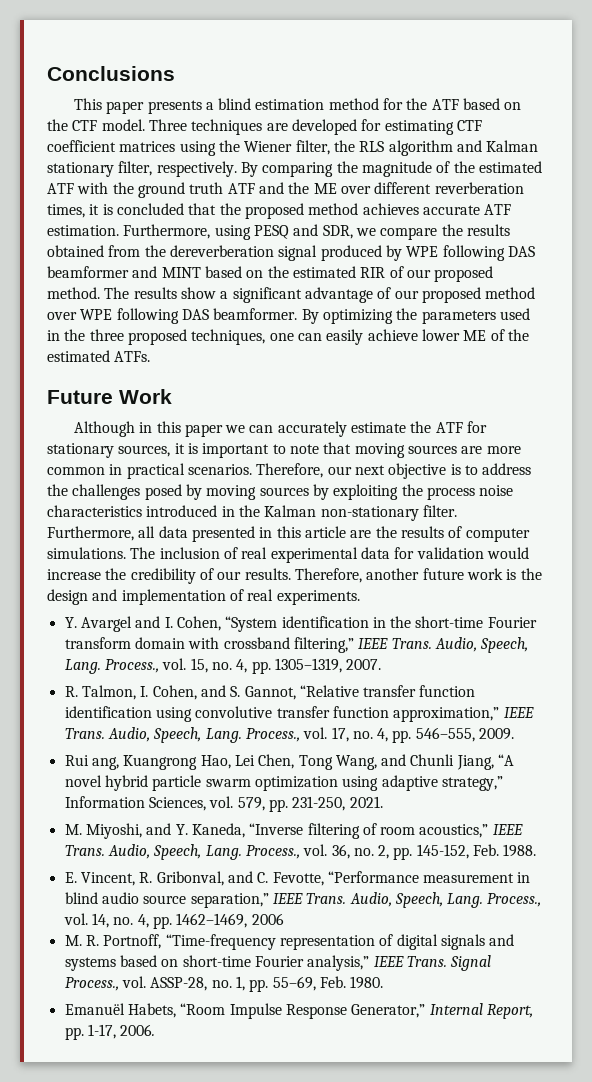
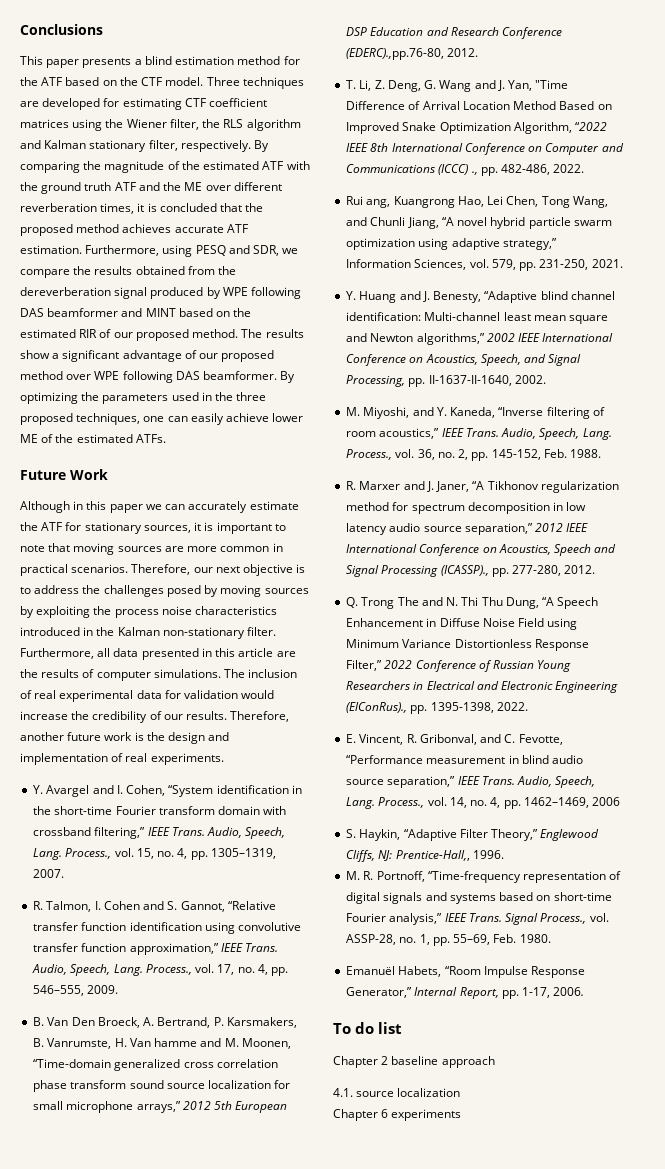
[152,685,197,700] Cohen, -> [103,901,140,910] Cohen
(515, 734) none -> [33,1017,297,1028] [33,1038,291,1049] [33,1059,278,1071] [33,1080,291,1092] [33,1101,288,1113] [346,27,563,39] [346,48,479,60] [346,80,569,92] [346,101,612,110] [346,122,608,134] [346,143,624,155] [346,164,585,176] // B. Van Den Broeck, A. Bertrand, P. Karsmakers, B. Vanrumste, H. Van hamme and M. Moonen, “Time-domain generalized cross correlation phase transform sound source localization for small microphone arrays,” 2012 5th European DSP Education and Research Conference (EDERC).,pp.76-80, 2012. // T. Li, Z. Deng, G. Wang and J. Yan, "Time Difference of Arrival Location Method Based on Improved Snake Optimization Algorithm, “2022 IEEE 8th International Conference on Computer and Communications (ICCC) ., pp. 482-486, 2022.
(383, 802) none -> [346,291,615,303] [346,312,609,324] [346,333,614,345] [346,354,582,366] [346,375,546,387] // Y. Huang and J. Benesty, “Adaptive blind channel identification: Multi-channel least mean square and Newton algorithms,” 2002 IEEE International Conference on Acoustics, Speech, and Signal Processing, pp. II-1637-II-1640, 2002.
(537, 850) none -> [346,481,619,493] [346,502,587,514] [346,523,589,535] [346,544,617,556] [346,565,596,577] [346,597,599,609] [346,618,578,630] [346,639,589,651] [346,660,572,672] [346,681,619,693] [346,702,528,714] // R. Marxer and J. Janer, “A Tikhonov regularization method for spectrum decomposition in low latency audio source separation,” 2012 IEEE International Conference on Acoustics, Speech and Signal Processing (ICASSP)., pp. 277-280, 2012. // Q. Trong The and N. Thi Thu Dung, “A Speech Enhancement in Diffuse Noise Field using Minimum Variance Distortionless Response Filter,” 2022 Conference of Russian Young Researchers in Electrical and Electronic Engineering (ElConRus)., pp. 1395-1398, 2022.
(284, 919) none -> [346,829,600,841] [346,850,504,862] // S. Haykin, “Adaptive Filter Theory,” Englewood Cliffs, NJ: Prentice-Hall,, 1996.
(156, 1030) none -> [333,1022,403,1034] [333,1056,495,1068] [333,1088,461,1097] [333,1109,462,1121] // To do list // Chapter 2 baseline approach // 4.1. source localization // Chapter 6 experiments

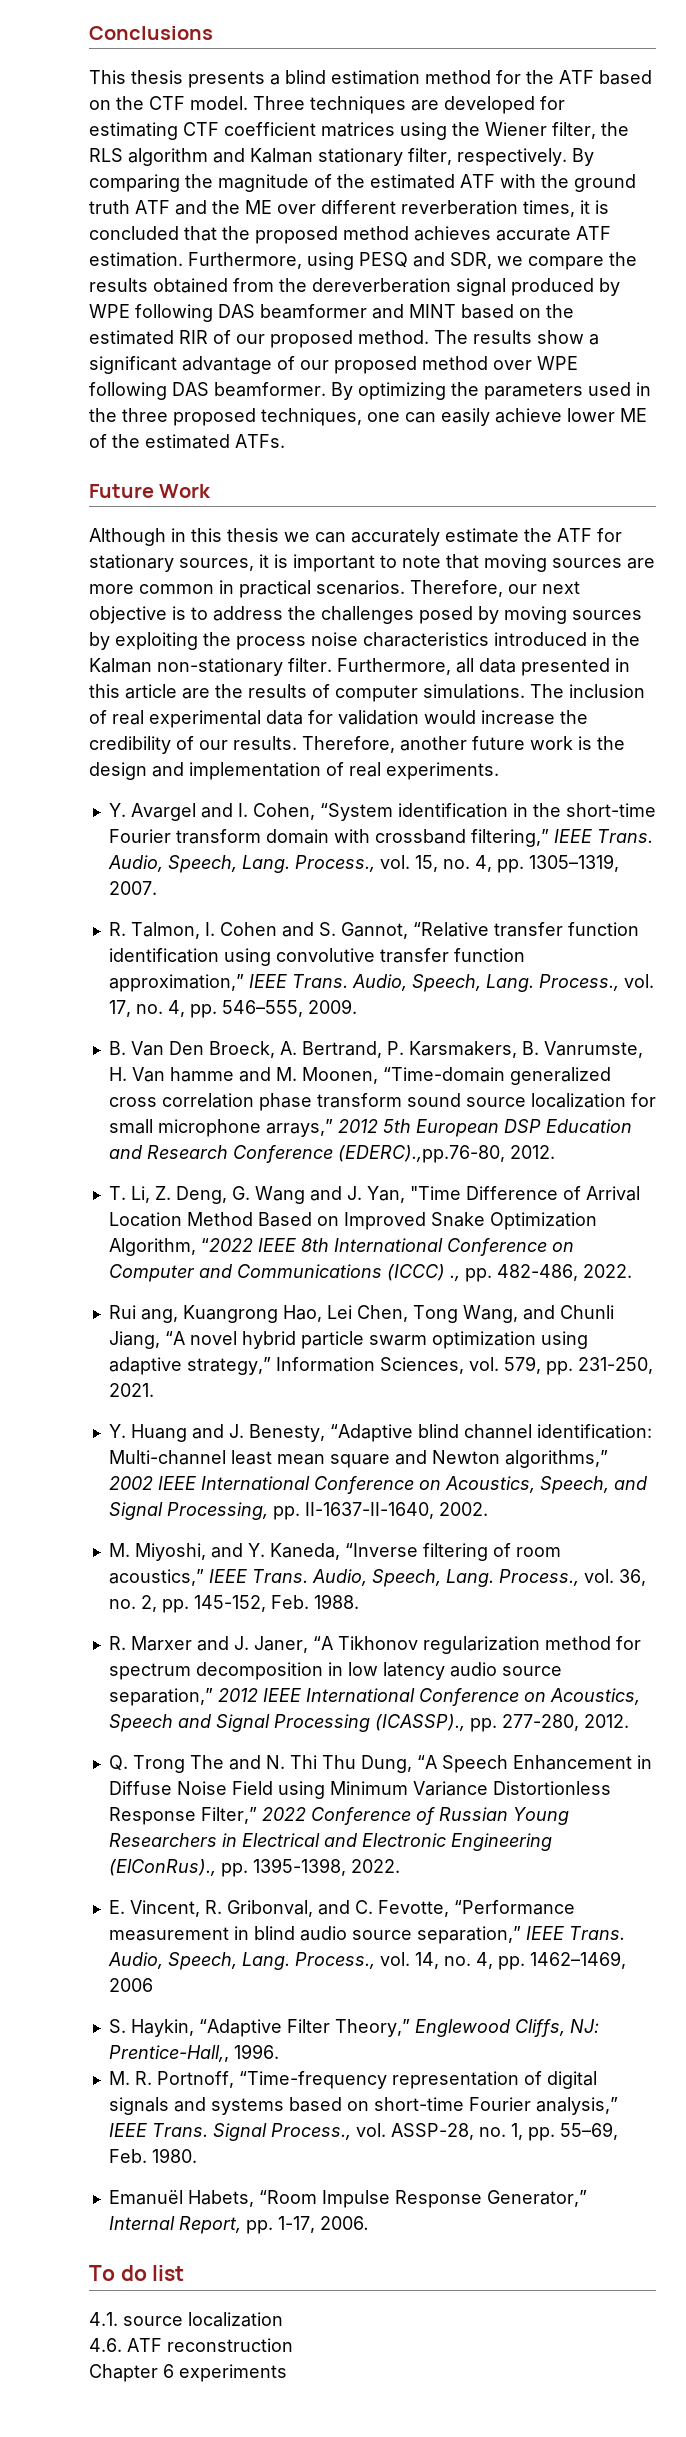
[46,59,80,68] paper -> [131,70,183,84] thesis
[109,504,143,513] paper -> [227,528,279,542] thesis
[333,1056,495,1068] // Chapter 2 baseline approach -> (185, 2273) none
(461, 1092) none -> [89,2338,293,2352] // 4.6. ATF reconstruction

